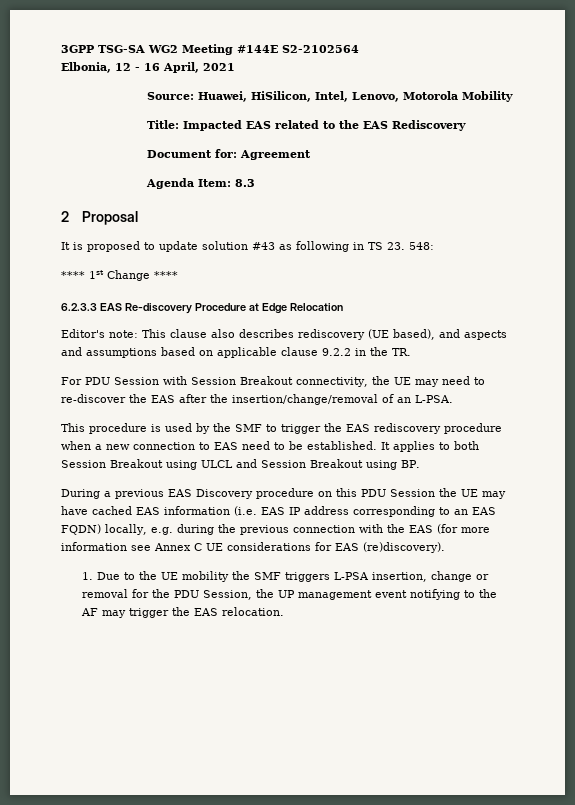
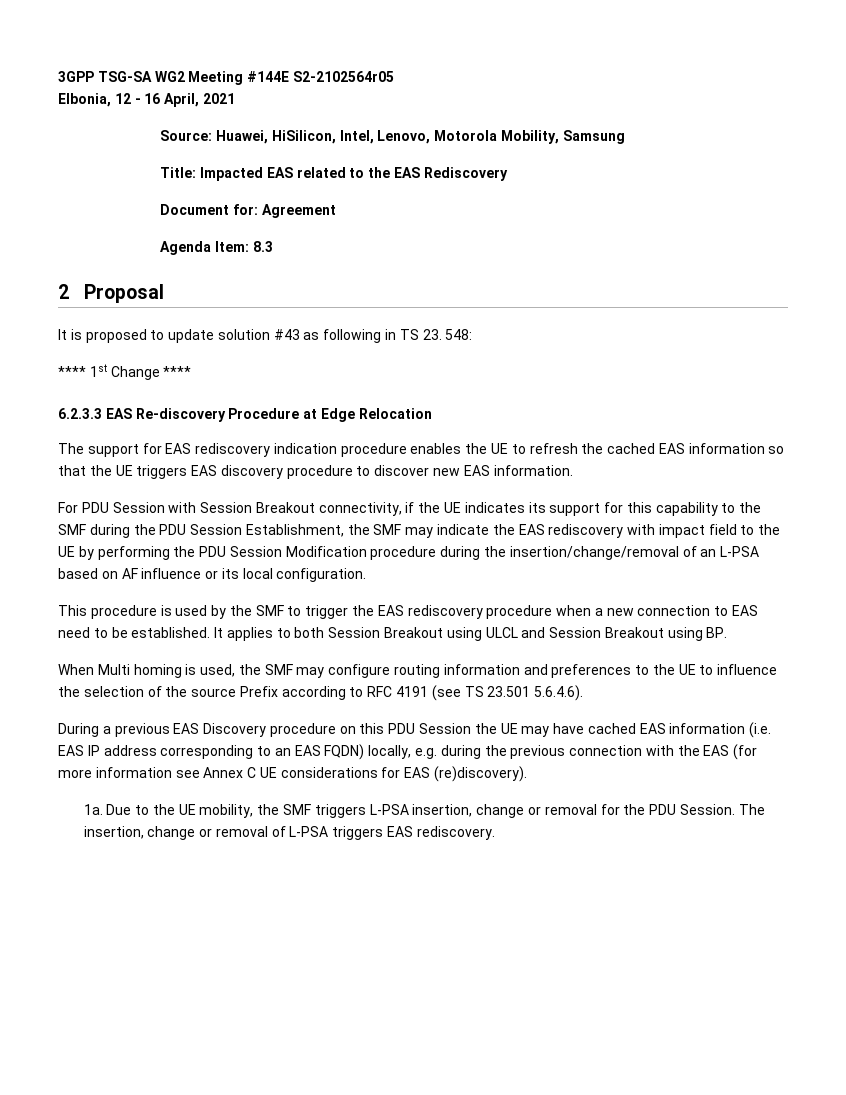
[282,45,359,53] S2-2102564 -> [292,71,394,82] S2-2102564r05
[461,91,513,102] Mobility -> [500,130,625,144] Mobility, Samsung
[61,329,507,340] [61,347,411,358] Editor's note: This clause also describes rediscovery (UE based), and aspects and assumptions based on applicable clause 9.2.2 in the TR. -> [58,443,785,457] [58,465,573,479] The support for EAS rediscovery indication procedure enables the UE to refresh the cached EAS information so that the UE triggers EAS discovery procedure to discover new EAS information.
[371,376,485,387] [61,394,453,405] the UE may need to re-discover the EAS after the insertion/change/removal of an L-PSA. -> [405,502,762,516] [58,524,781,538] [58,546,760,560] [58,568,367,582] if the UE indicates its support for this capability to the SMF during the PDU Session Establishment, the SMF may indicate the EAS rediscovery with impact field to the UE by performing the PDU Session Modification procedure during the insertion/change/removal of an L-PSA based on AF influence or its local configuration.
(420, 464) none -> [58,664,778,678] [58,685,584,701] // When Multi homing is used, the SMF may configure routing information and preferences to the UE to influence the selection of the source Prefix according to RFC 4191 (see TS 23.501 5.6.4.6).
[82,572,94,580] 1. -> [83,804,103,815] 1a.
[182,571,230,582] mobility -> [199,804,254,818] mobility,
[203,589,498,600] [81,607,285,618] Session, the UP management event notifying to the AF may trigger the EAS relocation. -> [679,804,765,815] [83,826,495,840] Session. The insertion, change or removal of L-PSA triggers EAS rediscovery.

